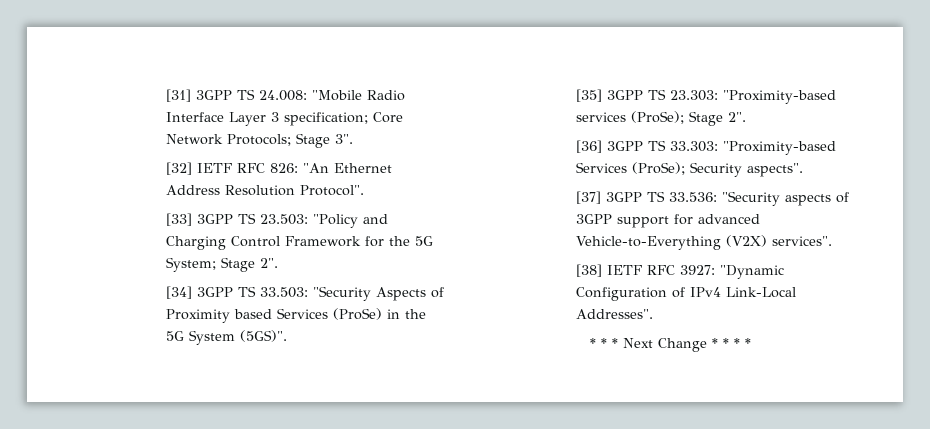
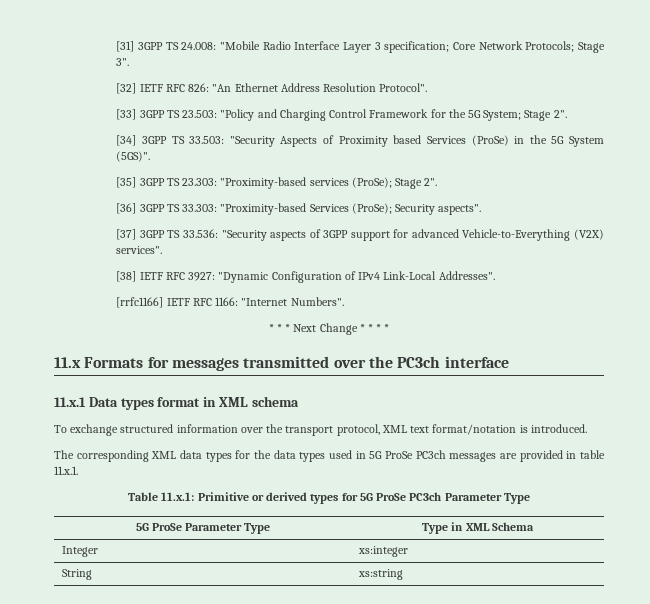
(653, 314) none -> [116,297,344,308] // [rrfc1166] IETF RFC 1166: "Internet Numbers".
(751, 343) none -> [54,356,509,371] [54,396,299,410] [54,424,587,436] [54,450,605,462] [54,466,78,475] [128,492,530,504] [135,523,271,534] [422,522,534,534] [61,546,98,557] [357,546,408,557] [61,569,92,580] [357,569,403,580] // 11.x Formats for messages transmitted over the PC3ch interface // 11.x.1 Data types format in XML schema // To exchange structured information over the transport protocol, XML text format/notation is introduced. // The corresponding XML data types for the data types used in 5G ProSe PC3ch messages are provided in table 11.x.1. // Table 11.x.1: Primitive or derived types for 5G ProSe PC3ch Parameter Type // 5G ProSe Parameter Type | Type in XML Schema // Integer | xs:integer // String | xs:string

